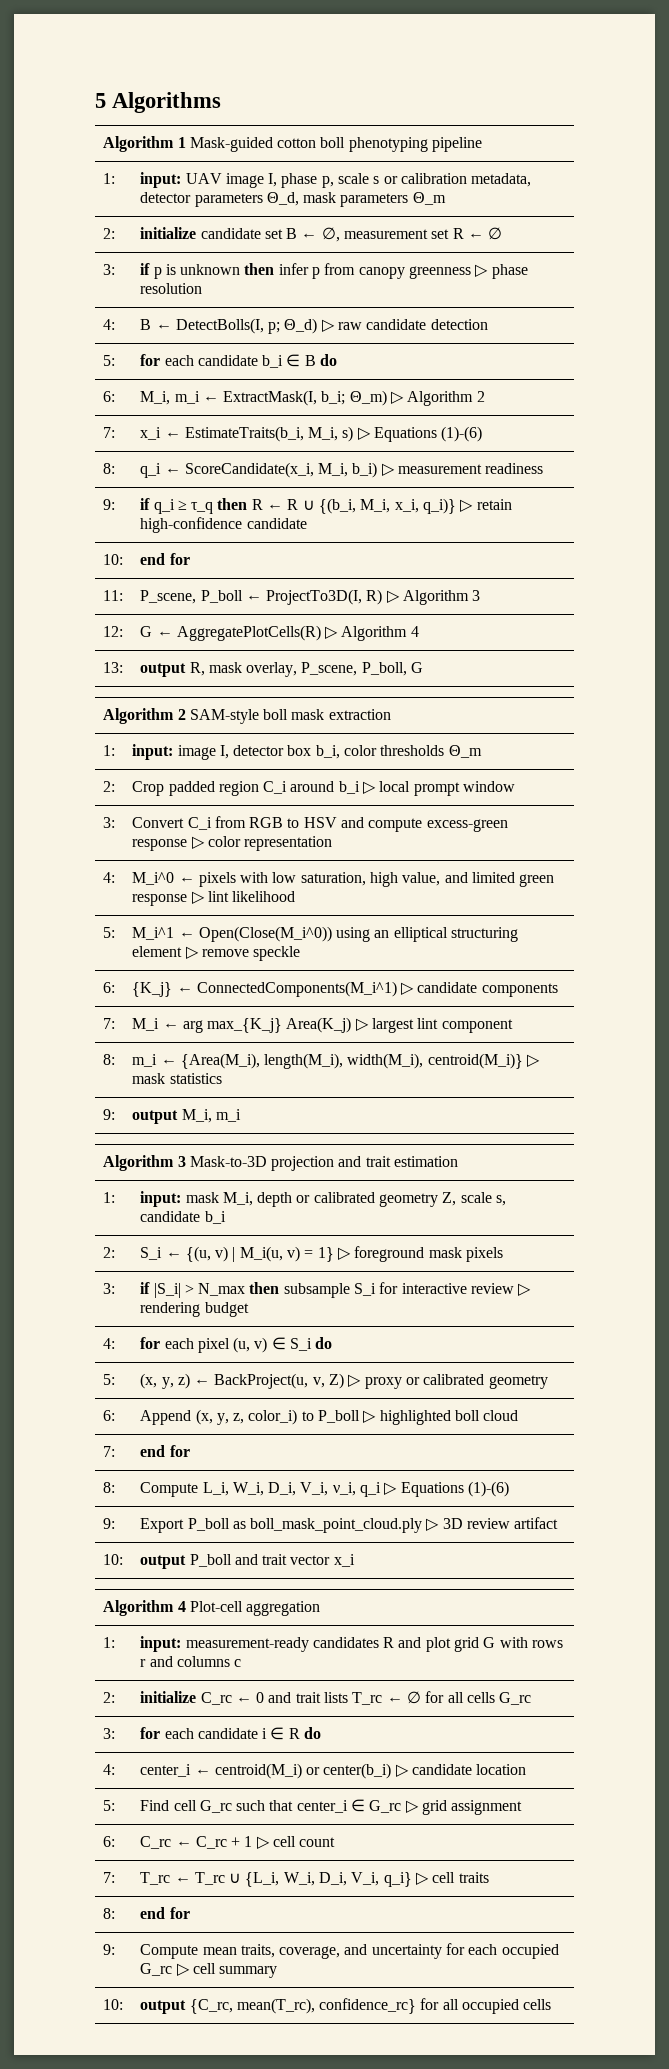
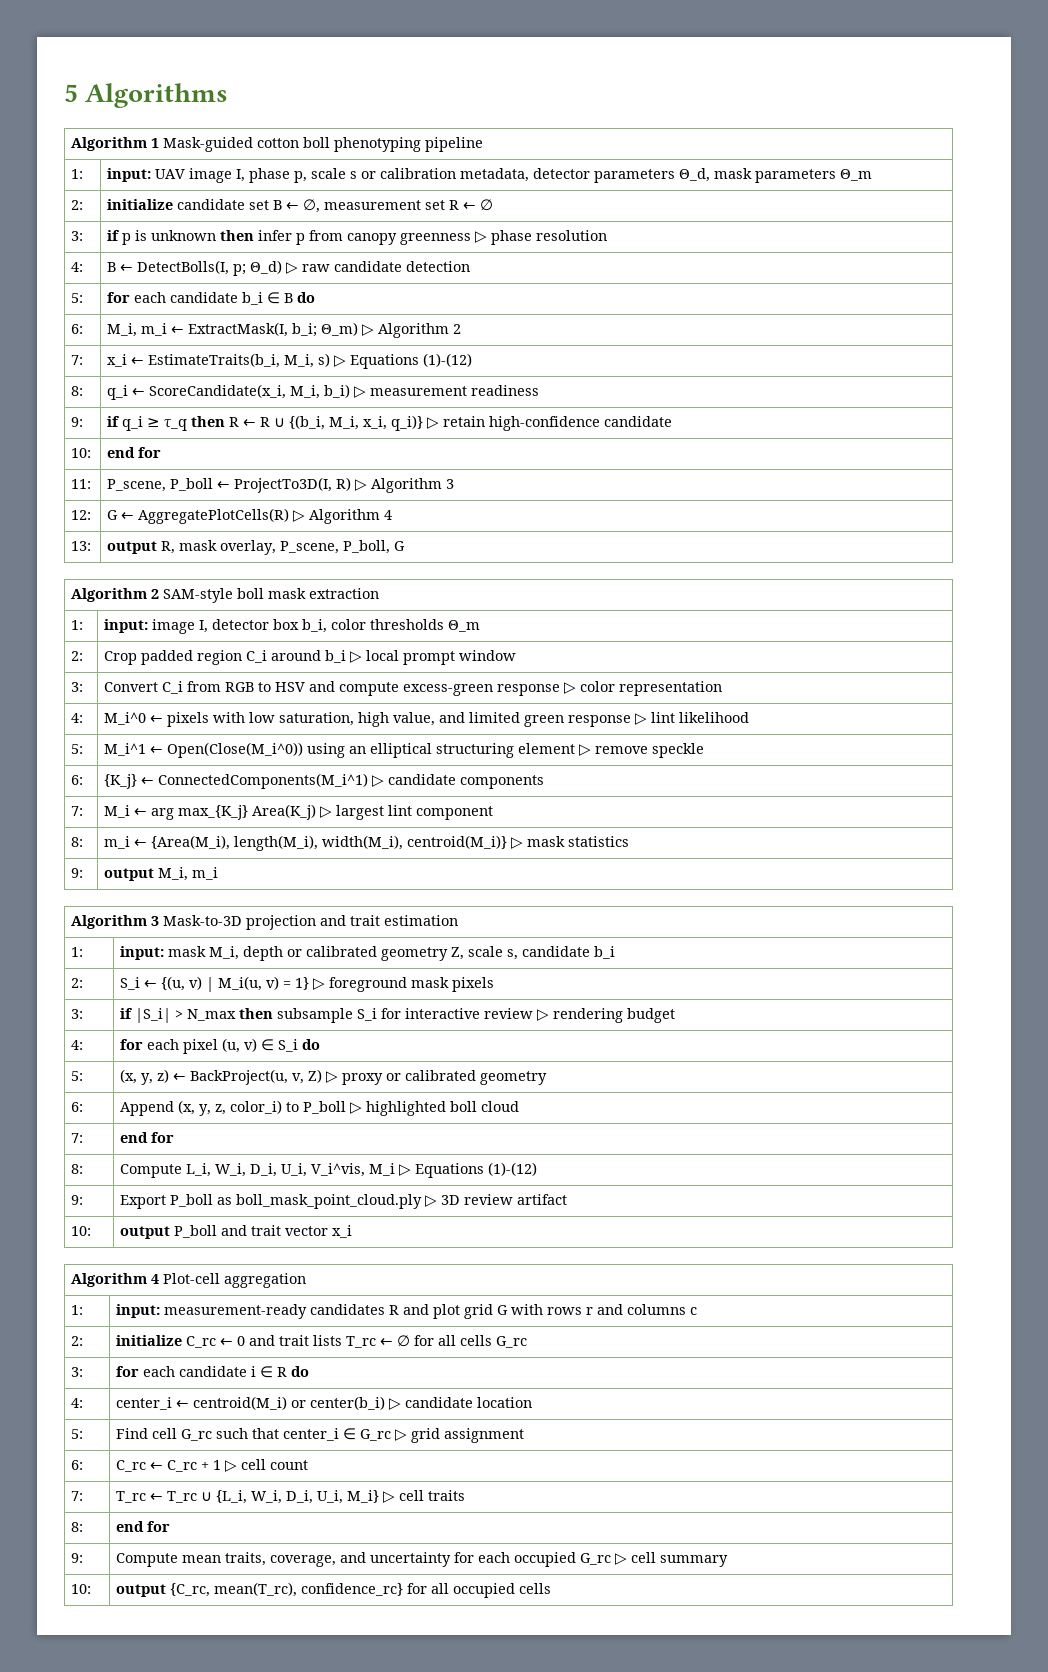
[441,426,483,442] (1)-(6) -> [422,353,472,367] (1)-(12)
[300,1481,510,1497] V_i, ν_i, q_i ▷ Equations (1)-(6) -> [280,1162,537,1178] U_i, V_i^vis, M_i ▷ Equations (1)-(12)
[351,1872,412,1887] V_i, q_i} -> [316,1490,379,1504] U_i, M_i}

